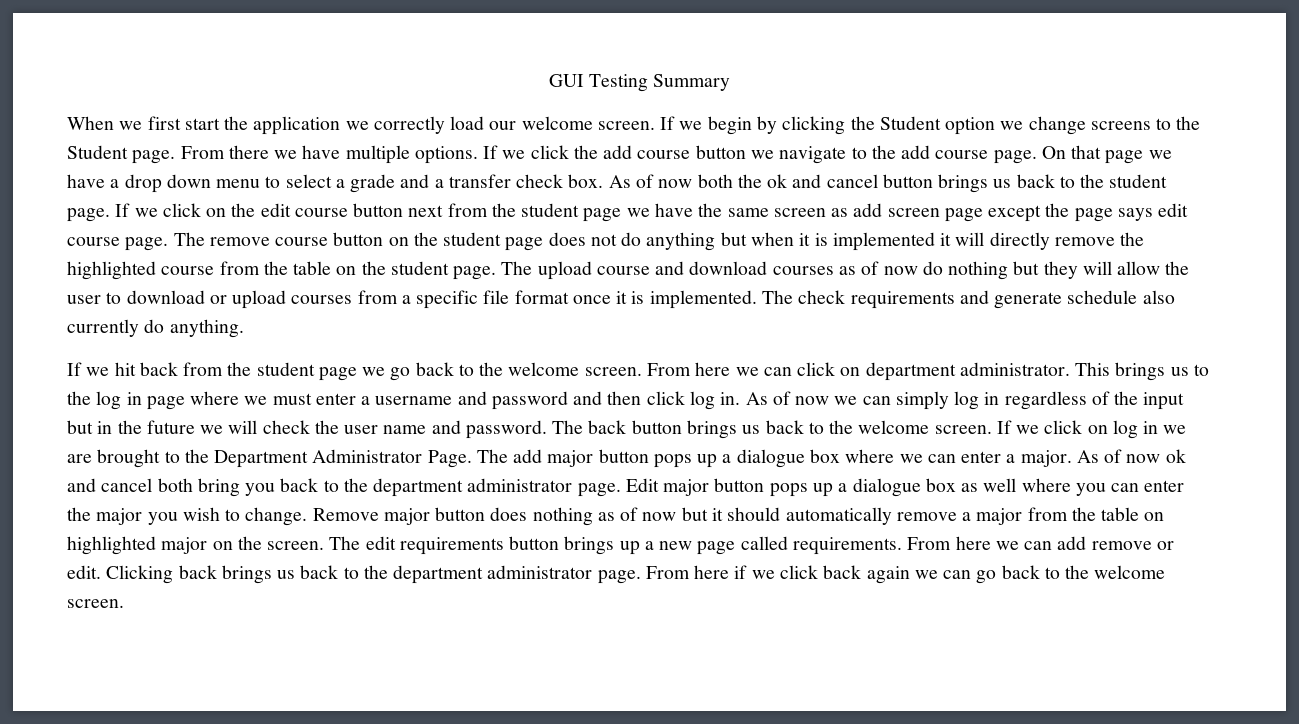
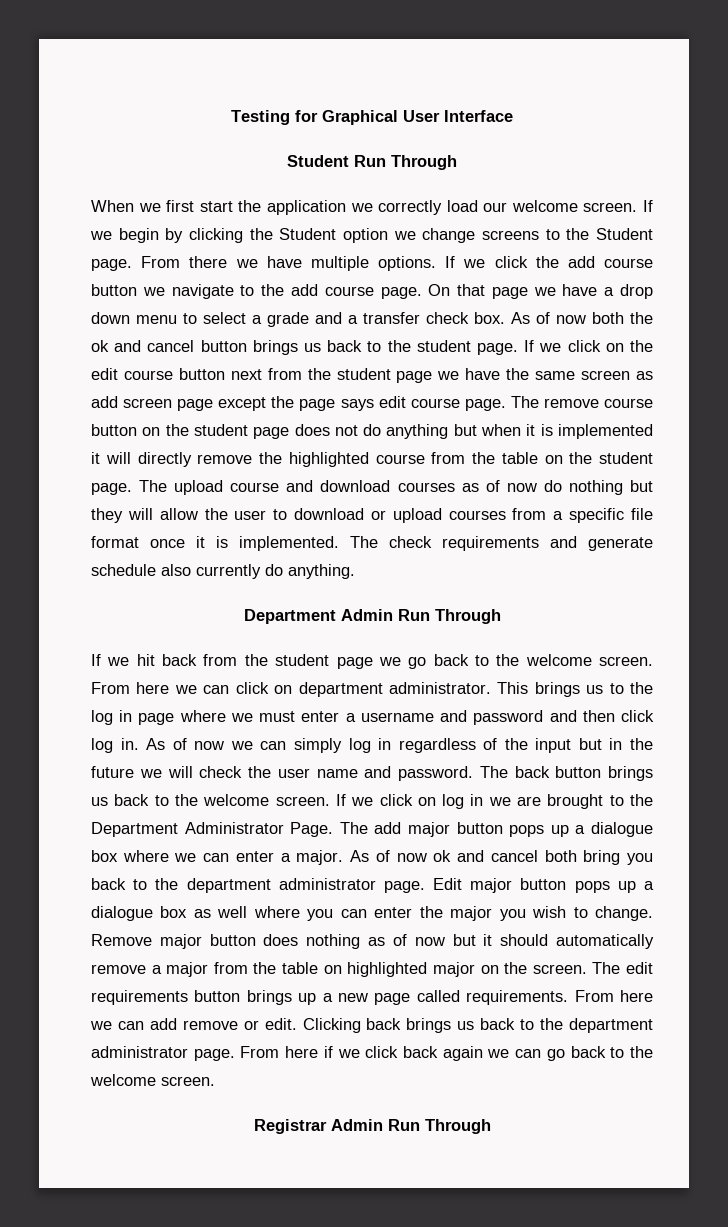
[548,74,731,92] GUI Testing Summary -> [231,110,513,125] [287,155,457,170] Testing for Graphical User Interface // Student Run Through
(244, 328) none -> [243,609,501,624] // Department Admin Run Through
(124, 603) none -> [253,1119,491,1134] // Registrar Admin Run Through

